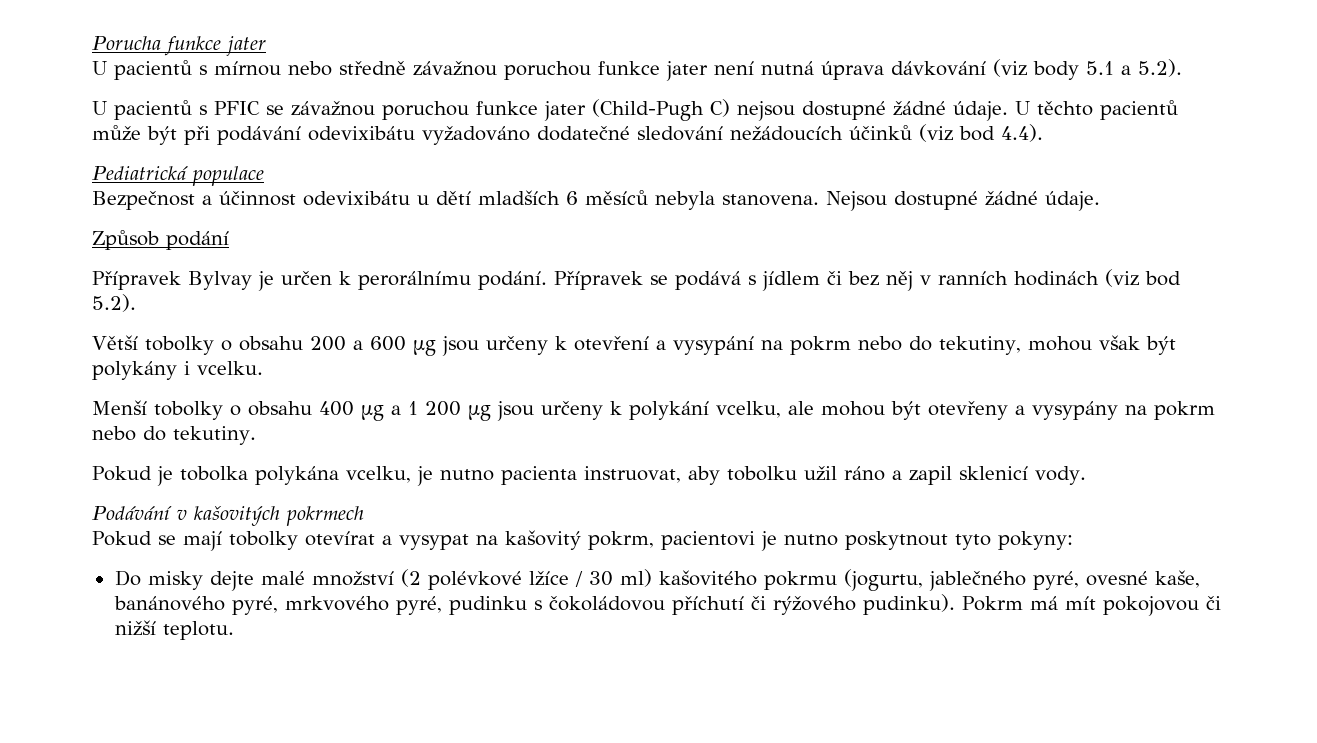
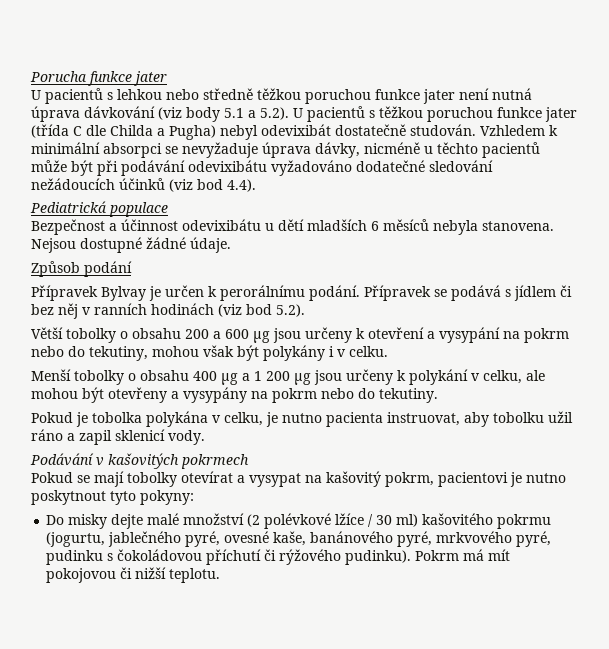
[214,61,281,76] mírnou -> [117,89,162,100] lehkou
[413,61,497,76] závažnou -> [257,88,301,100] těžkou
[92,99,1030,121] // U pacientů s PFIC se závažnou poruchou funkce jater (Child-Pugh C) nejsou dostupné žádné údaje. U -> [293,106,577,122] [31,124,558,140] [31,142,433,158] U pacientů s těžkou poruchou funkce jater (třída C dle Childa a Pugha) nebyl odevixibát dostatečně studován. Vzhledem k minimální absorpci se nevyžaduje úprava dávky, nicméně u
[197,361,263,375] vcelku. -> [337,346,388,357] v celku.
[716,401,781,418] vcelku, -> [471,370,522,384] v celku,
[345,466,411,483] vcelku, -> [212,412,263,426] v celku,

